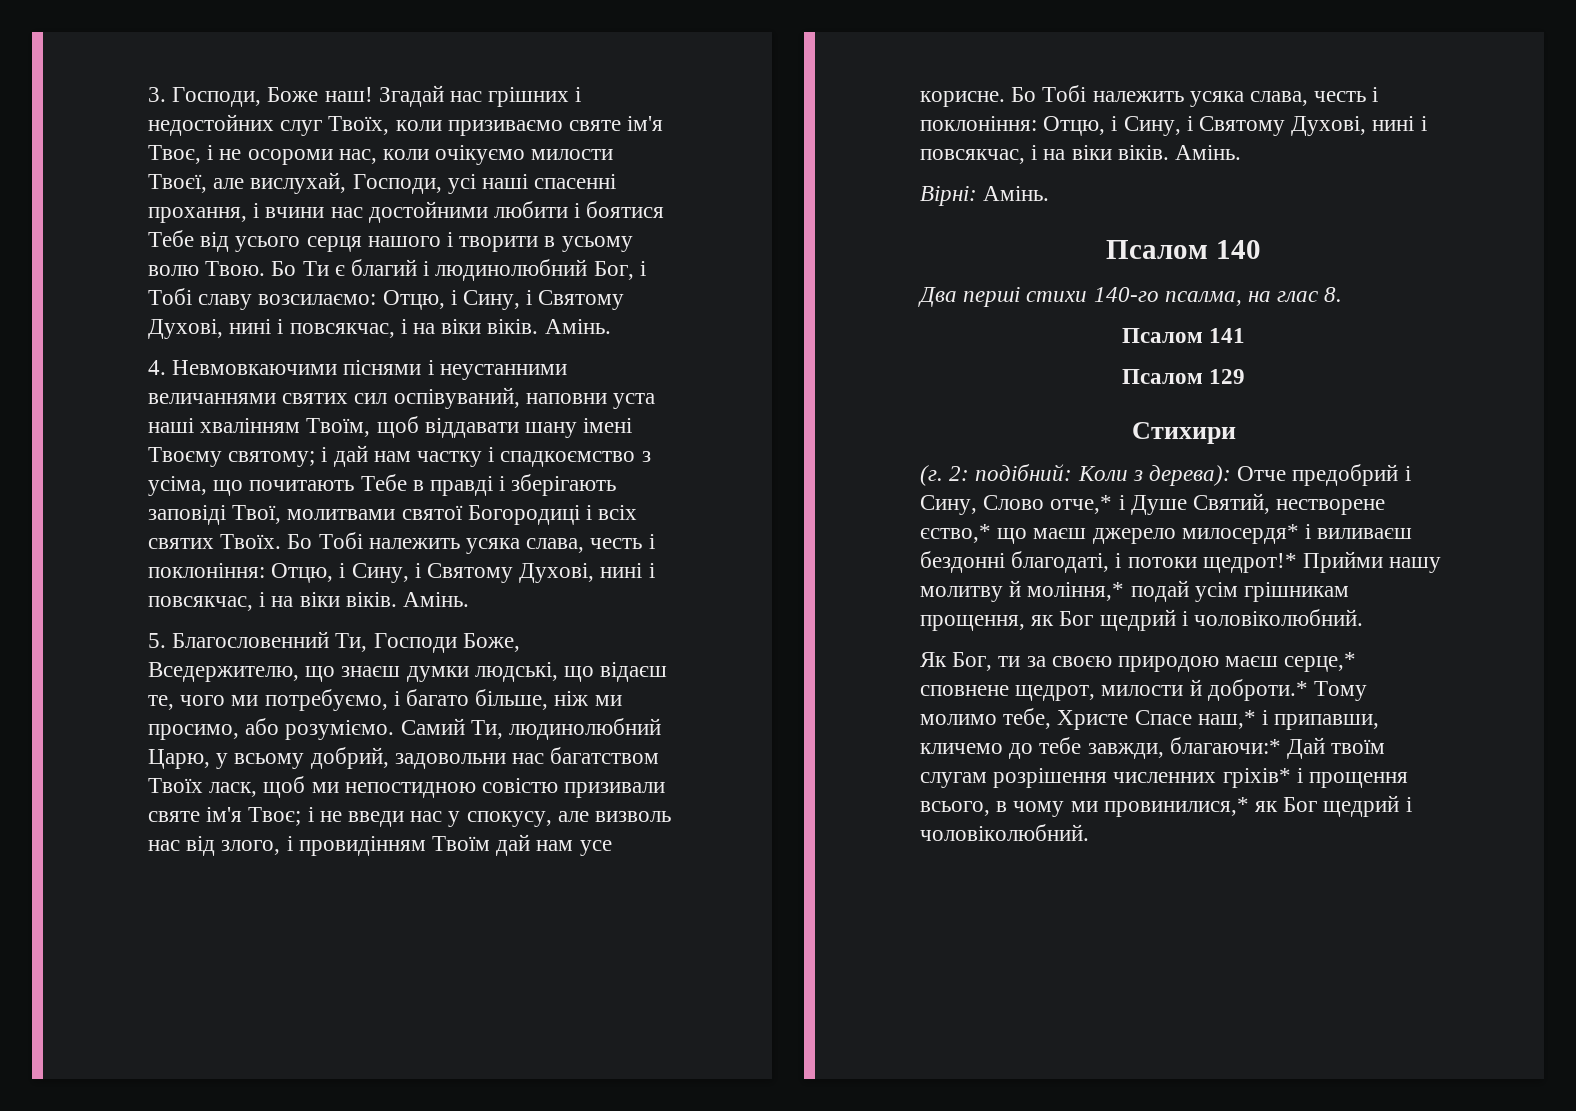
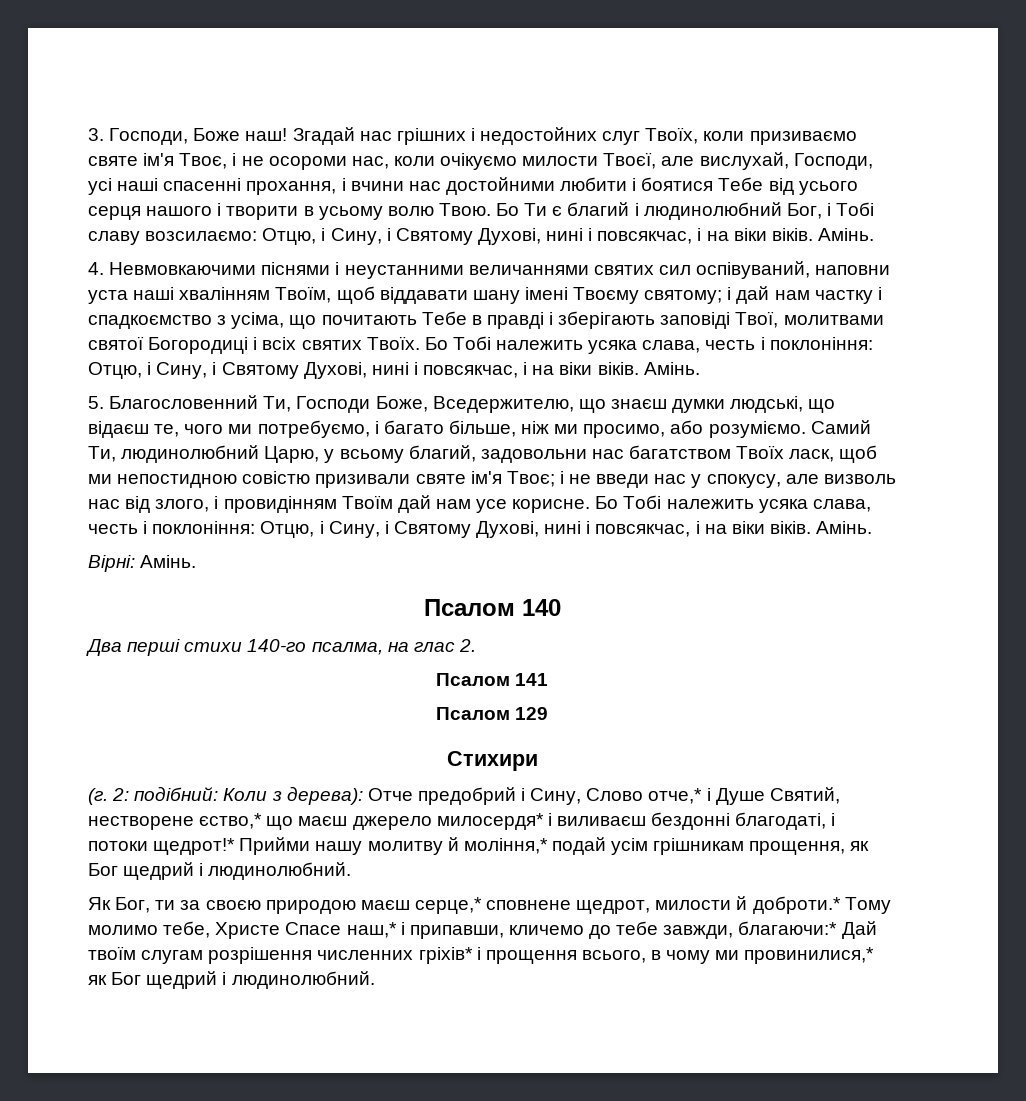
[310,747,389,769] добрий, -> [408,445,476,462] благий,
[1324,287,1343,302] 8. -> [458,639,476,652] 2.
[1194,609,1364,626] чоловіколюбний. -> [208,862,352,880] людинолюбний.
[920,824,1089,841] чоловіколюбний. -> [231,971,375,989] людинолюбний.

